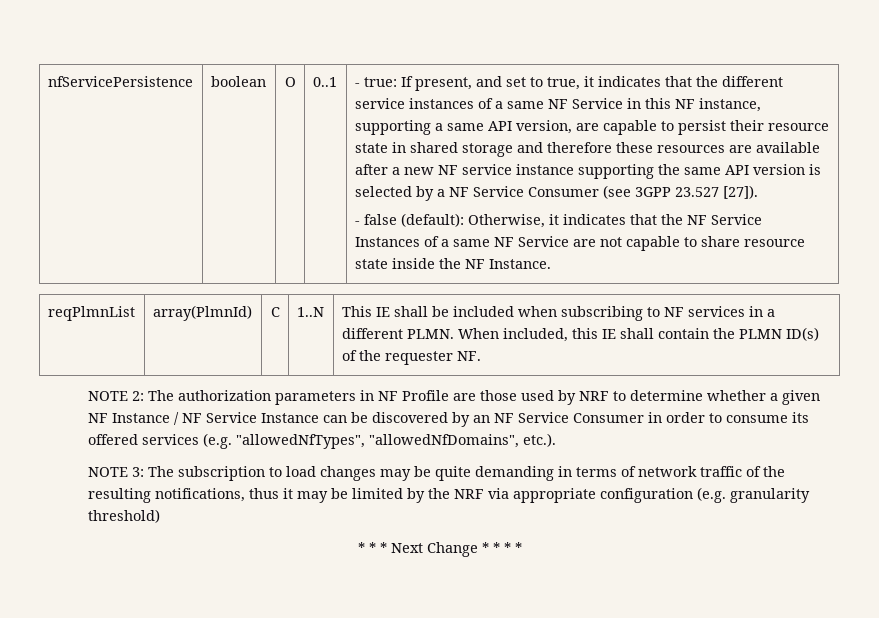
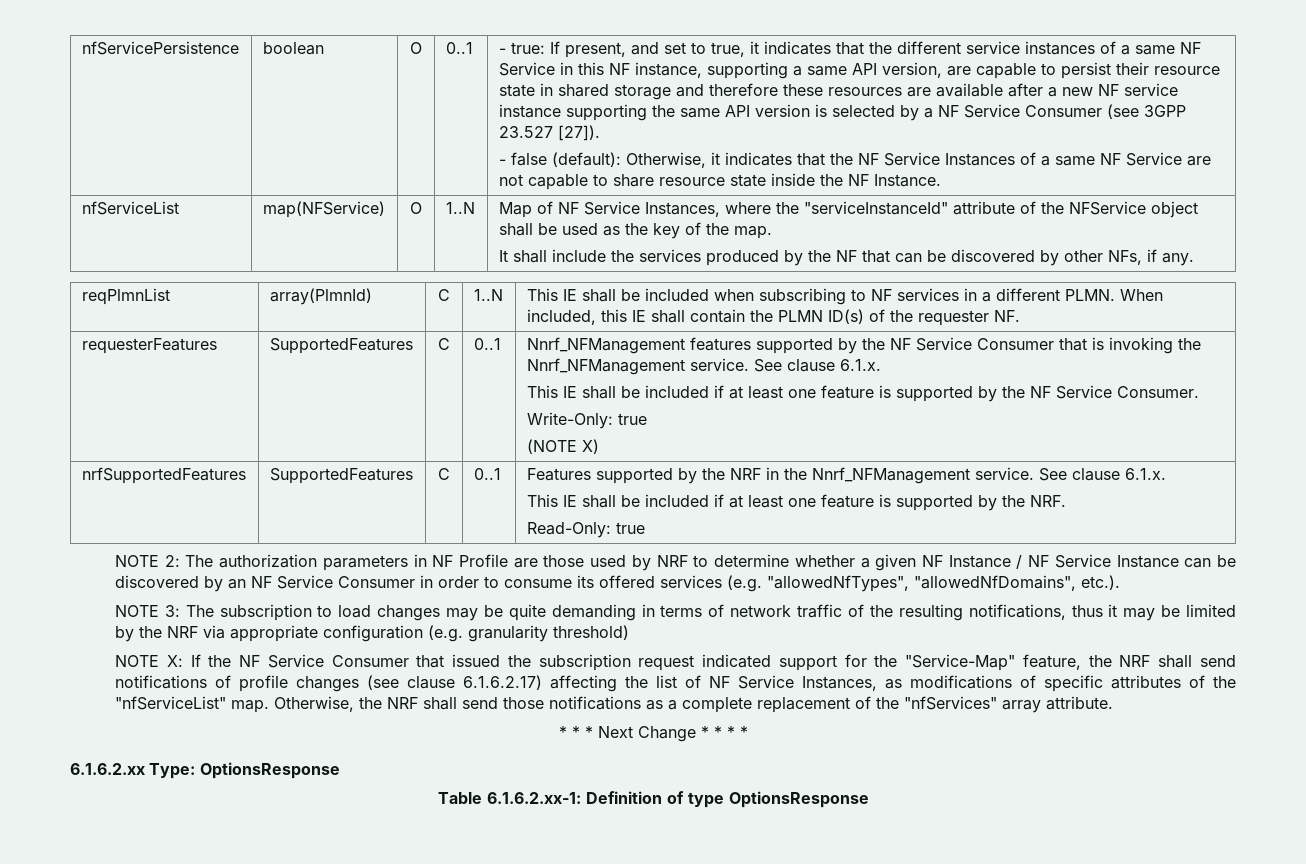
(551, 264) none -> [81,201,179,215] [262,201,385,218] [410,202,422,214] [445,202,475,214] [498,201,1198,218] [498,222,772,239] [498,249,1194,266] // nfServiceList | map(NFService) | O | 1..N | Map of NF Service Instances, where the "serviceInstanceId" attribute of the NFService object shall be used as the key of the map. // It shall include the services produced by the NF that can be discovered by other NFs, if any.
(481, 356) none -> [81,338,217,354] [269,338,413,354] [438,338,450,350] [473,338,501,350] [526,337,1201,354] [526,358,881,375] [526,385,1199,402] [526,412,647,429] [526,439,599,454] [81,467,246,484] [269,468,413,484] [438,468,450,480] [473,468,501,480] [526,467,1166,484] [526,494,1066,511] [526,522,645,538] // requesterFeatures | SupportedFeatures | C | 0..1 | Nnrf_NFManagement features supported by the NF Service Consumer that is invoking the Nnrf_NFManagement service. See clause 6.1.x. // This IE shall be included if at least one feature is supported by the NF Service Consumer. // Write-Only: true // (NOTE X) // nrfSupportedFeatures | SupportedFeatures | C | 0..1 | Features supported by the NRF in the Nnrf_NFManagement service. See clause 6.1.x. // This IE shall be included if at least one feature is supported by the NRF. // Read-Only: true
(161, 516) none -> [114,654,1236,671] [114,675,1236,692] [114,696,1113,713] // NOTE X: If the NF Service Consumer that issued the subscription request indicated support for the "Service-Map" feature, the NRF shall send notifications of profile changes (see clause 6.1.6.2.17) affecting the list of NF Service Instances, as modifications of specific attributes of the "nfServiceList" map. Otherwise, the NRF shall send those notifications as a complete replacement of the "nfServices" array attribute.
(522, 547) none -> [70,762,340,779] [437,791,869,808] // 6.1.6.2.xx Type: OptionsResponse // Table 6.1.6.2.xx-1: Definition of type OptionsResponse

